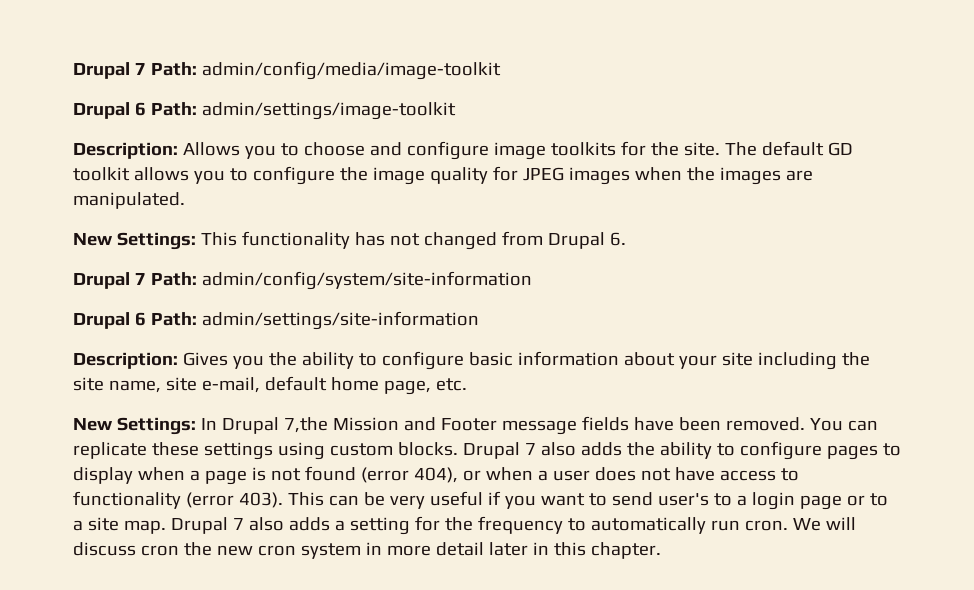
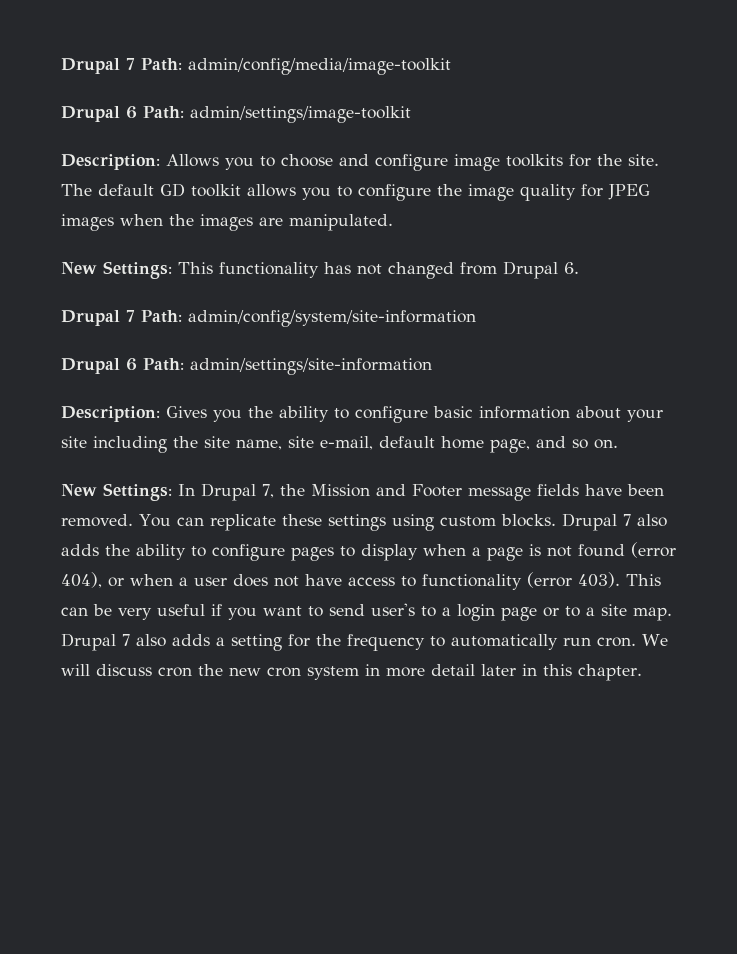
[435,378,467,391] etc. -> [536,436,618,449] and so on.
[283,417,328,433] 7,the -> [262,484,305,498] 7, the

